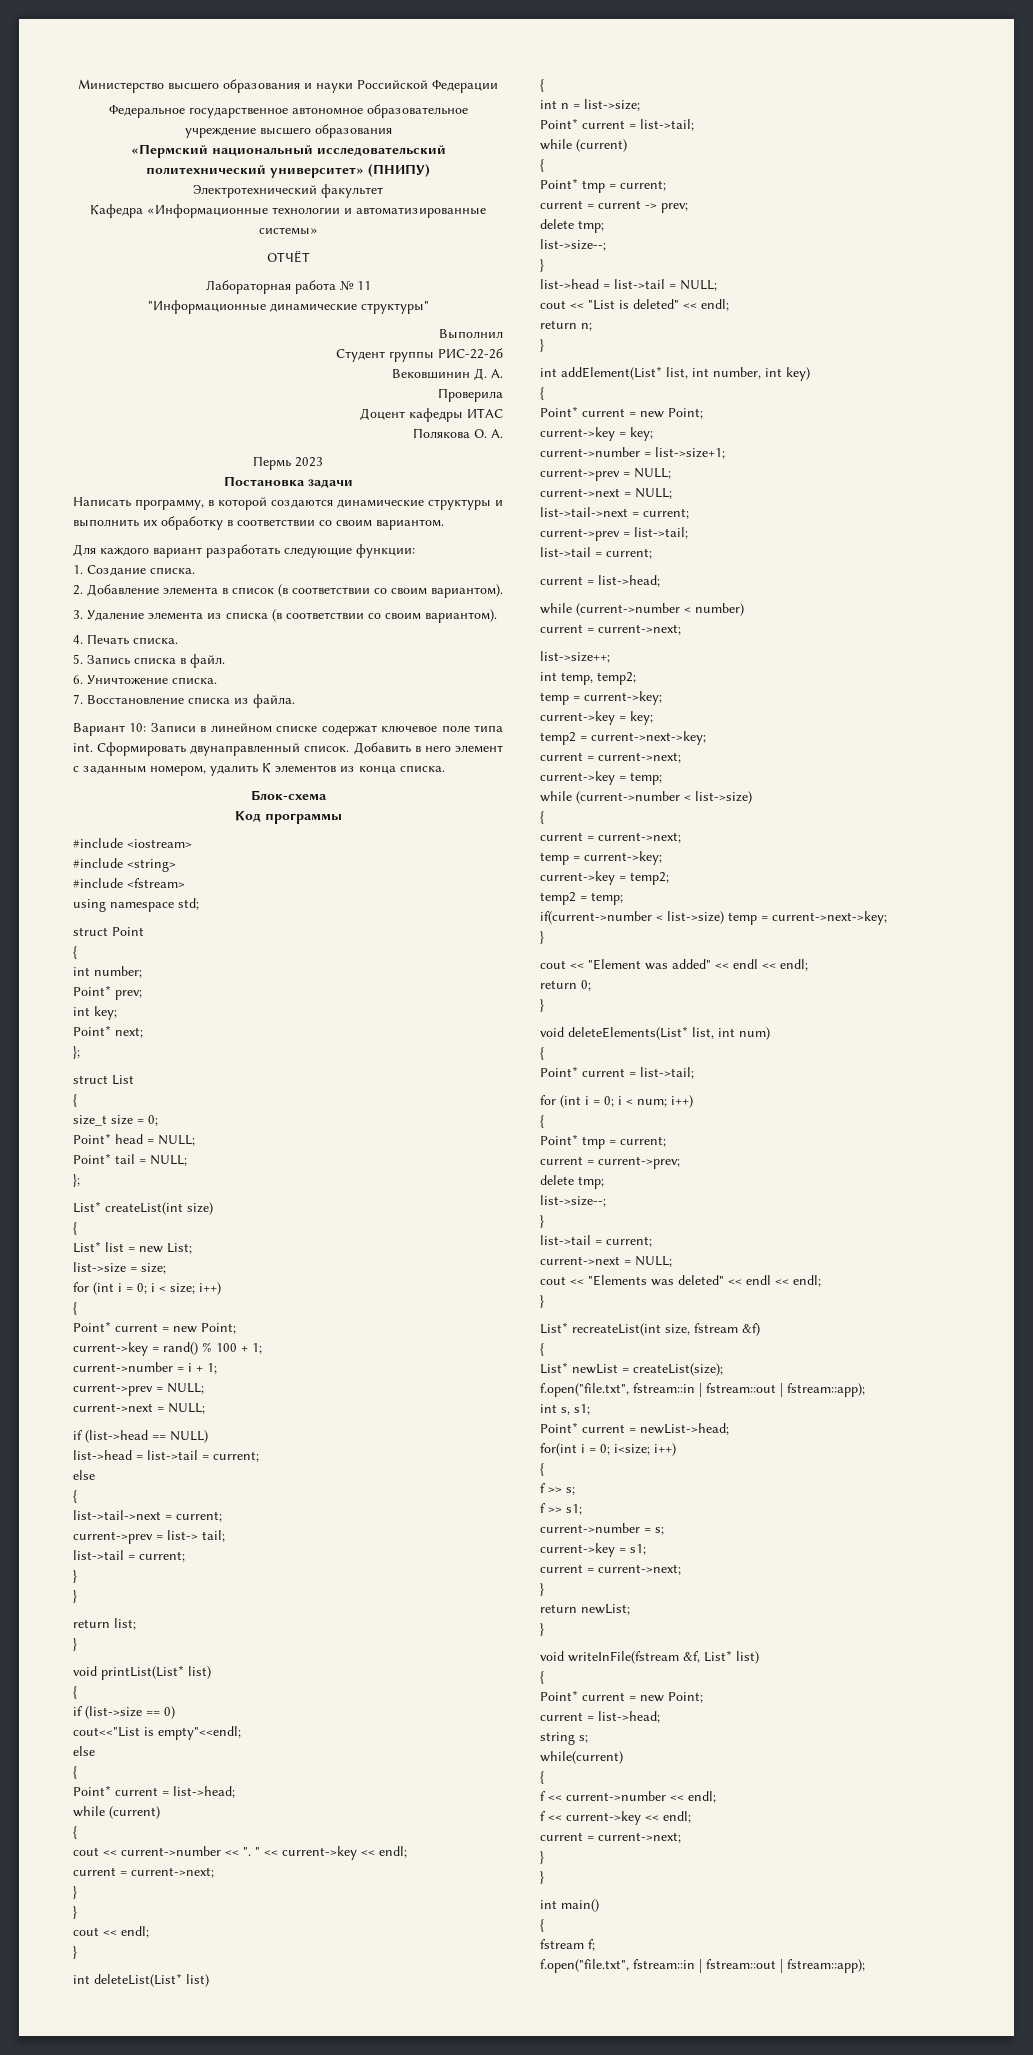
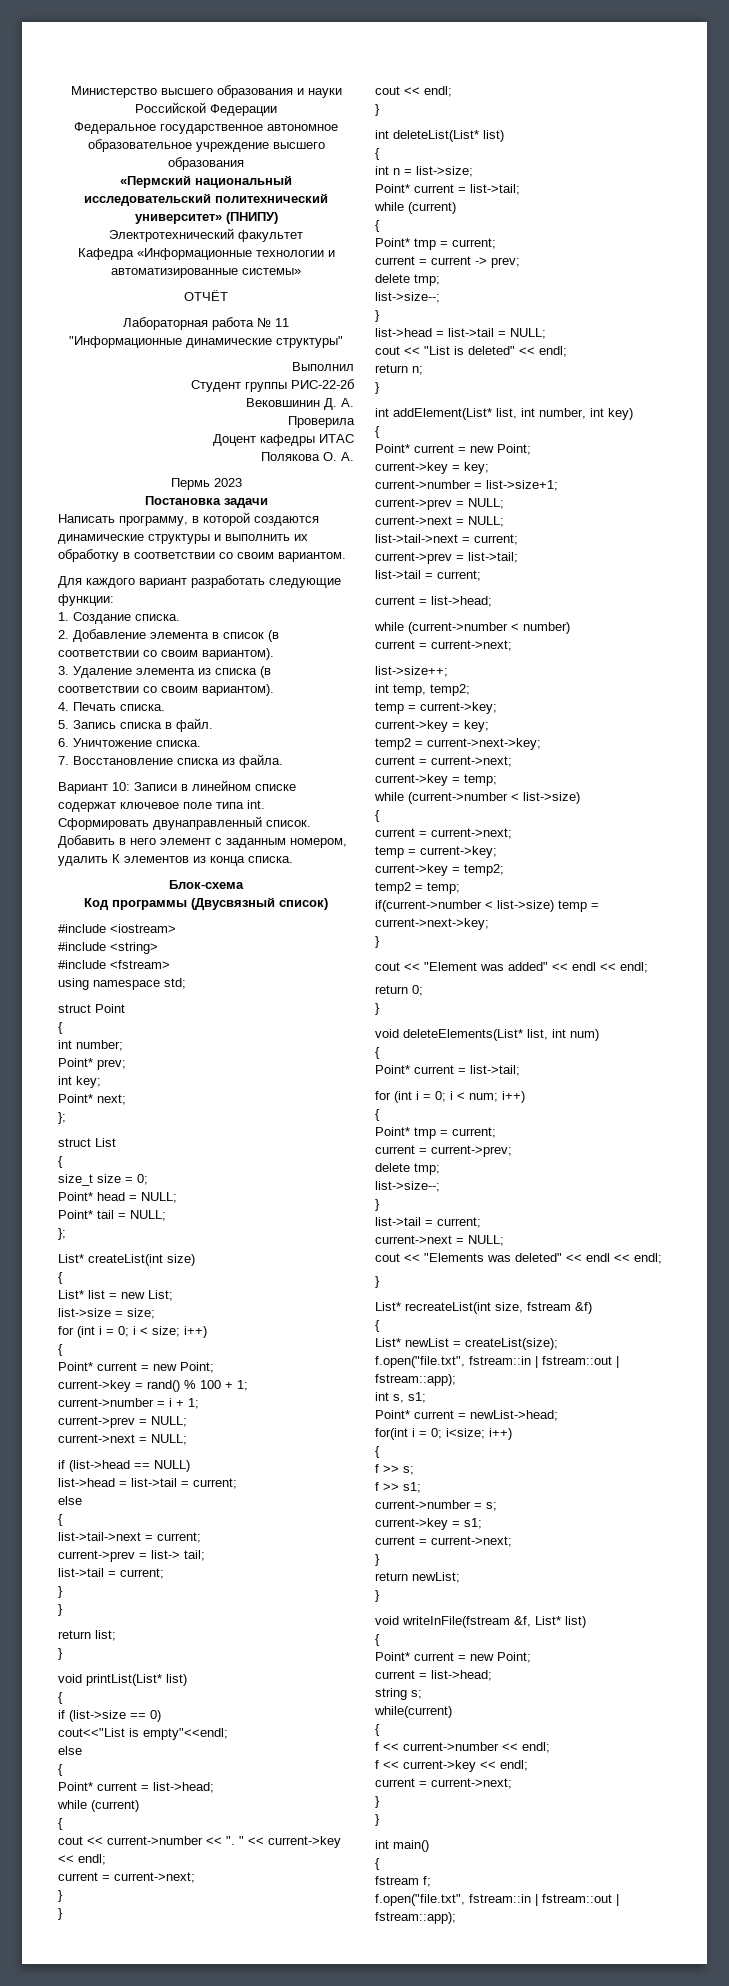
(342, 818) none -> [191,897,328,910] (Двусвязный список)

